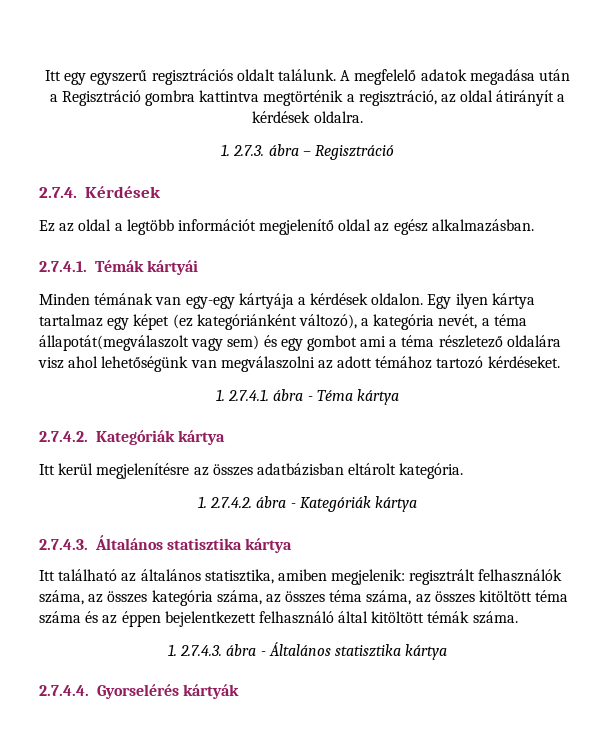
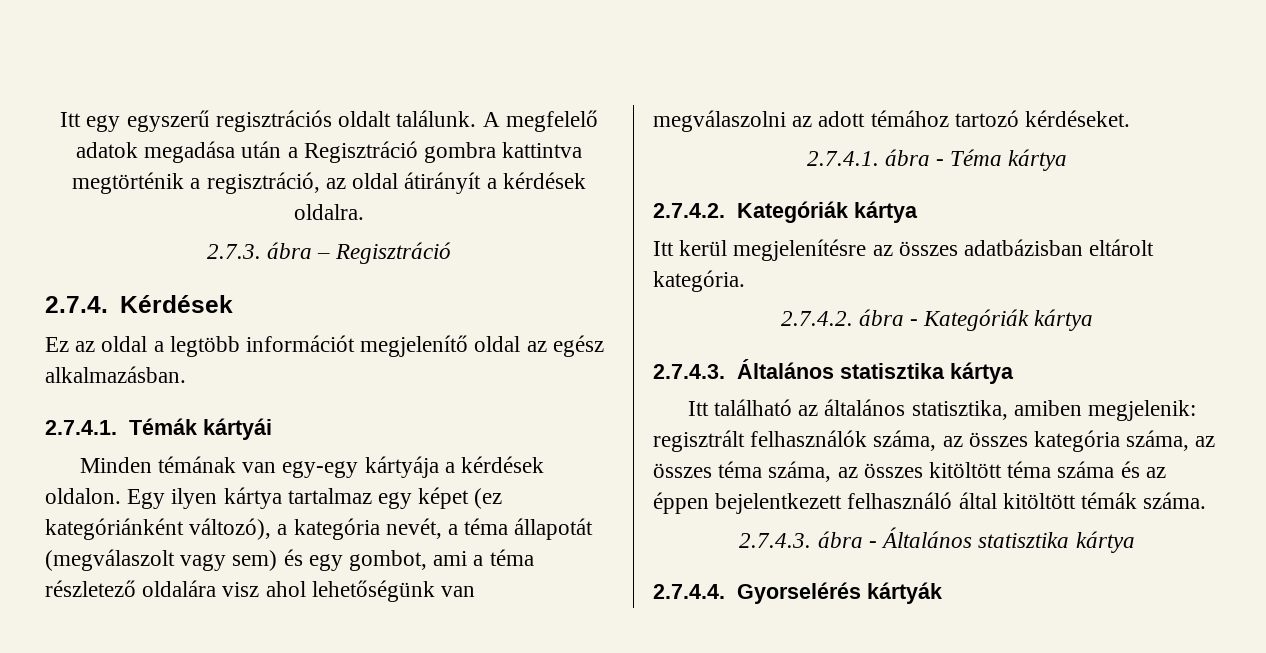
[221,144,231,156] 1. -> (364, 212) none
[39,335,189,351] állapotát(megválaszolt -> [514,518,594,540] [45,549,175,571] állapotát (megválaszolt
[306,335,357,351] gombot -> [349,550,428,571] gombot,
[216,389,226,401] 1. -> (1131, 118) none
[198,496,208,508] 1. -> (745, 281) none
[167,644,177,656] 1. -> (1207, 500) none

